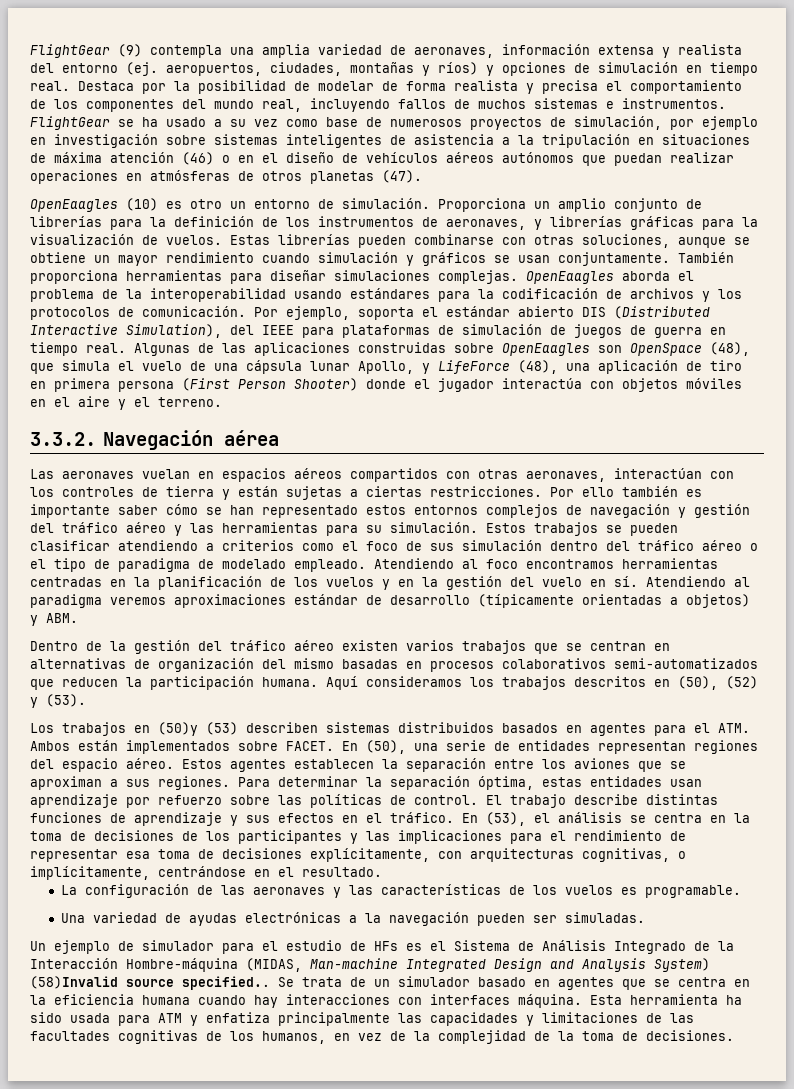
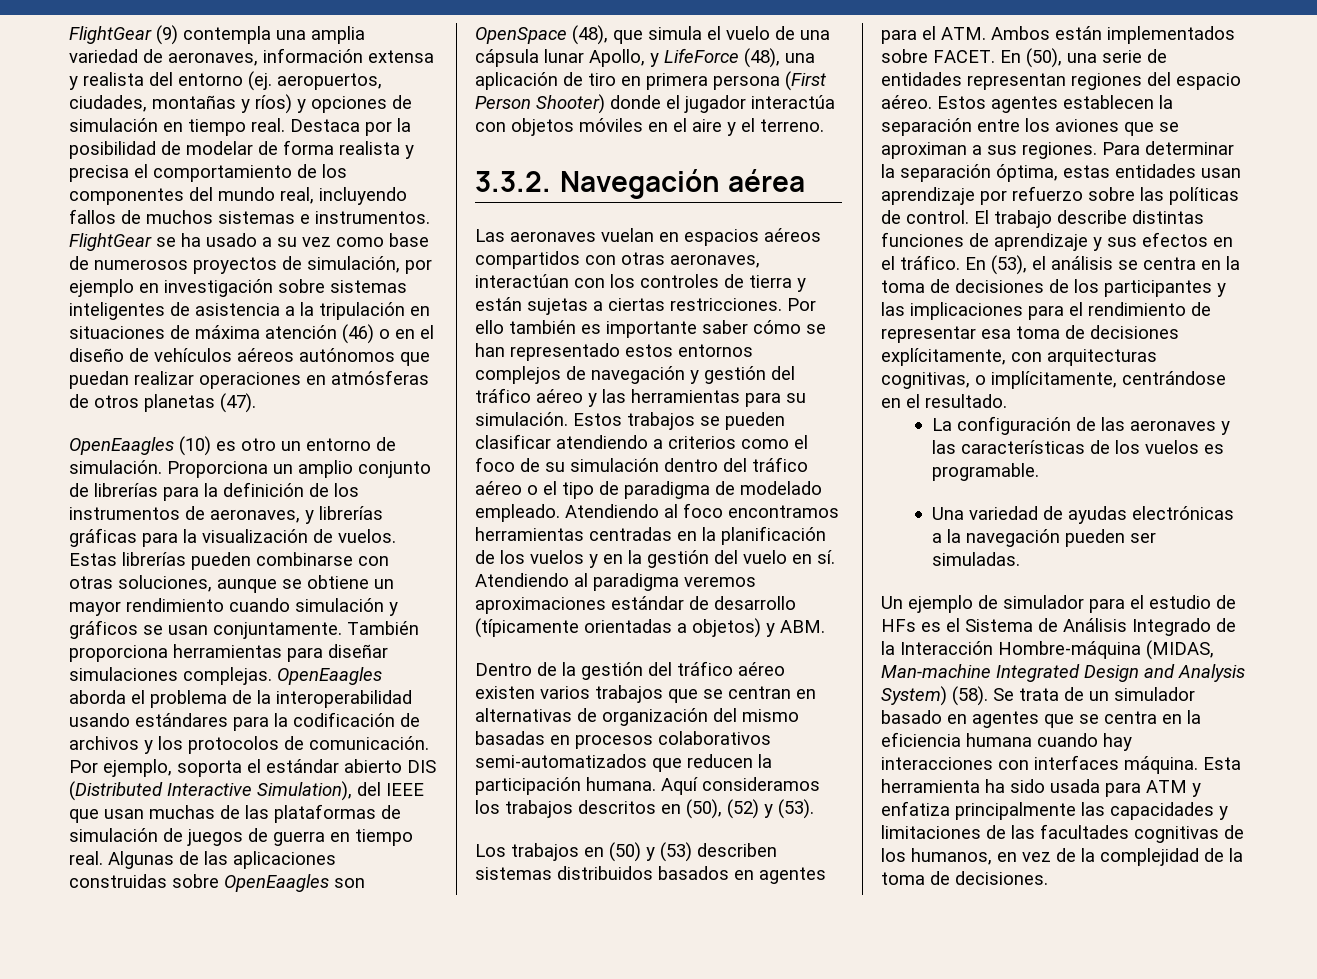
[302,327,334,338] para -> [69,805,269,823] que usan muchas de las
[430,543,454,551] sus -> [545,462,565,472] su
[158,722,198,736] (50)y -> [609,842,655,862] (50) y
[30,976,270,990] (58)Invalid source specified.. -> [952,686,988,706] (58).

